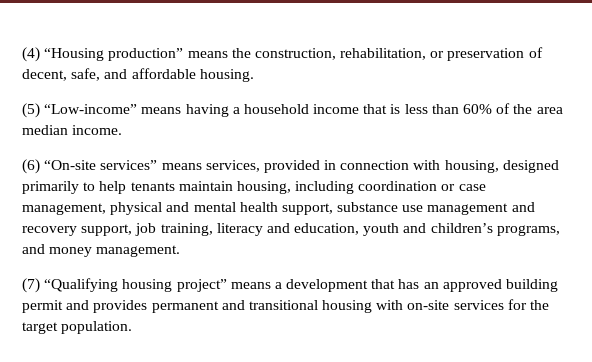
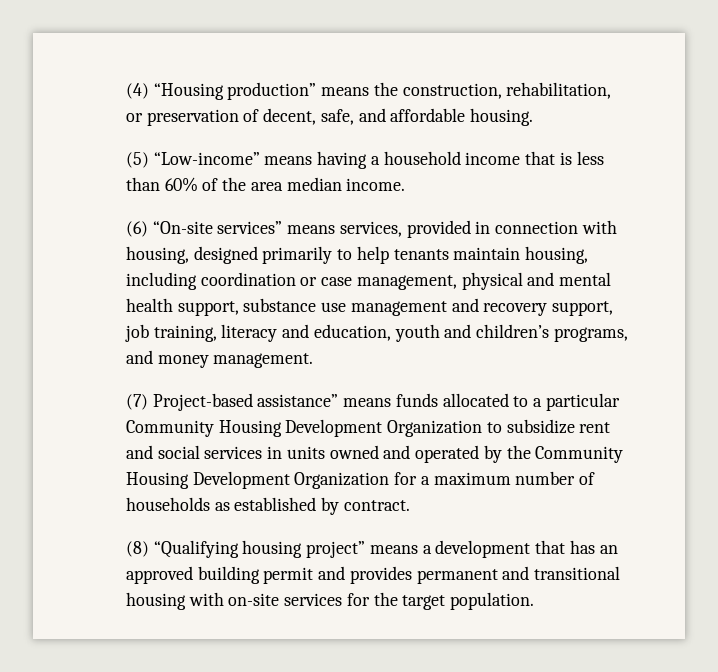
(40, 285) none -> [152,393,620,411] [126,419,611,437] [126,445,624,463] [126,471,596,489] [126,497,410,515] [126,541,149,557] Project-based assistance” means funds allocated to a particular Community Housing Development Organization to subsidize rent and social services in units owned and operated by the Community Housing Development Organization for a maximum number of households as established by contract. // (8)

